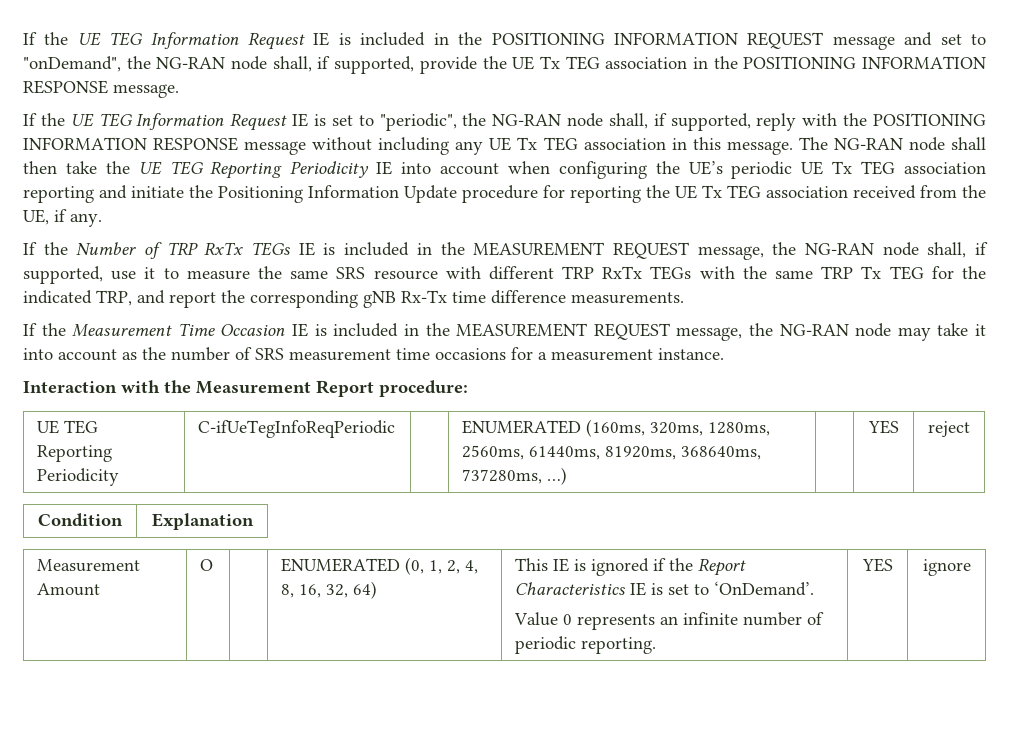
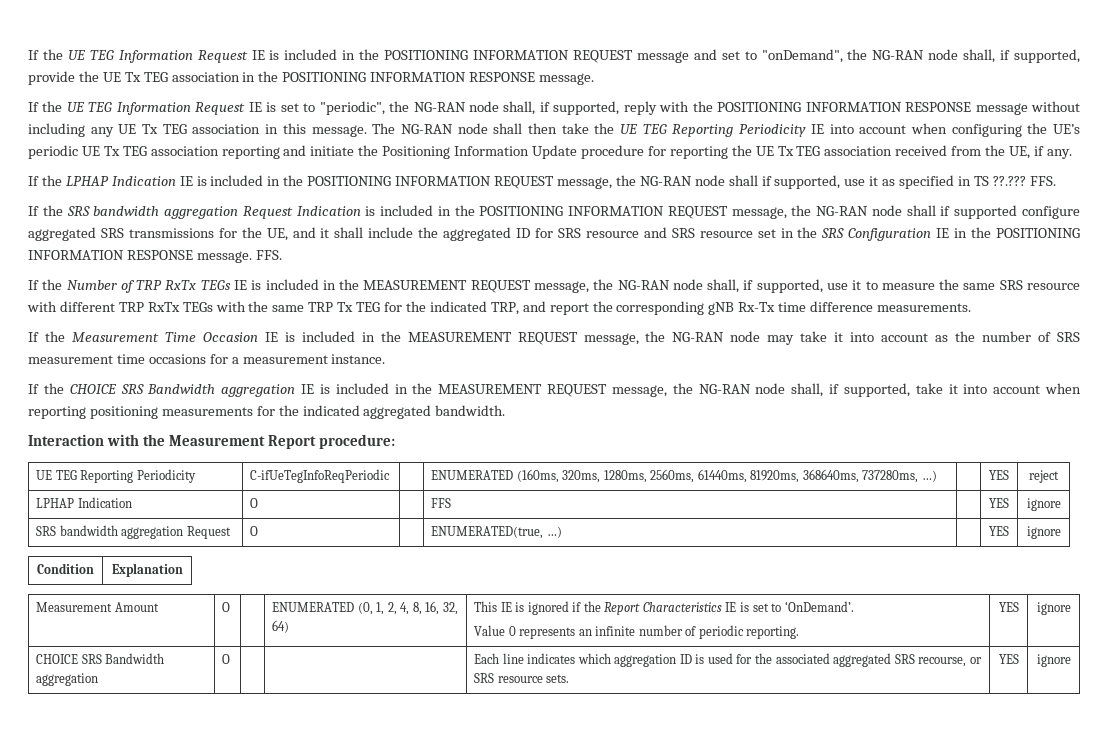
(102, 220) none -> [28,175,1056,189] [28,205,1081,219] [28,227,1081,241] [28,250,282,263] // If the LPHAP Indication IE is included in the POSITIONING INFORMATION REQUEST message, the NG-RAN node shall if supported, use it as specified in TS ??.??? FFS. // If the SRS bandwidth aggregation Request Indication is included in the POSITIONING INFORMATION REQUEST message, the NG-RAN node shall if supported configure aggregated SRS transmissions for the UE, and it shall include the aggregated ID for SRS resource and SRS resource set in the SRS Configuration IE in the POSITIONING INFORMATION RESPONSE message. FFS.
(724, 354) none -> [28,383,1082,397] [28,405,506,419] // If the CHOICE SRS Bandwidth aggregation IE is included in the MEASUREMENT REQUEST message, the NG-RAN node shall, if supported, take it into account when reporting positioning measurements for the indicated aggregated bandwidth.
(970, 429) none -> [36,497,132,508] [250,498,259,508] [431,498,452,508] [989,498,1009,508] [1026,498,1061,511] [36,525,231,539] [250,526,259,536] [431,526,562,539] [989,526,1009,536] [1026,526,1061,539] // LPHAP Indication | O | | FFS | | YES | ignore // SRS bandwidth aggregation Request | O | | ENUMERATED(true, …) | | YES | ignore
(971, 567) none -> [36,653,165,664] [36,673,99,686] [222,654,231,664] [474,653,982,667] [474,673,570,683] [998,654,1019,664] [1036,654,1071,667] // CHOICE SRS Bandwidth aggregation | O | | | Each line indicates which aggregation ID is used for the associated aggregated SRS recourse, or SRS resource sets. | YES | ignore

